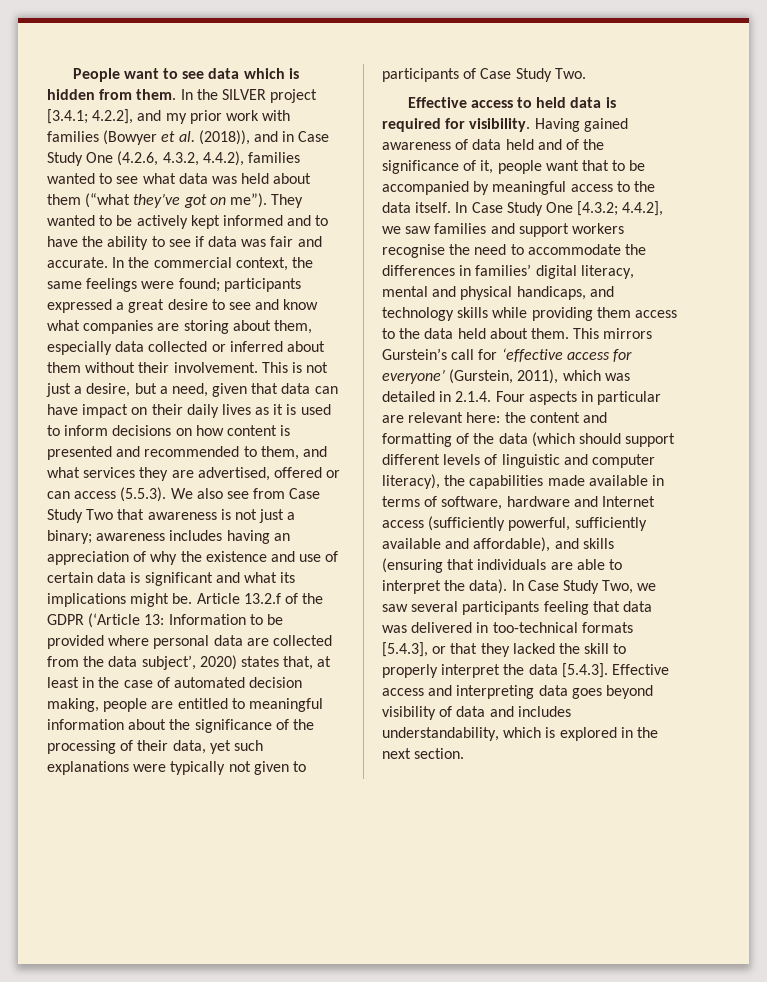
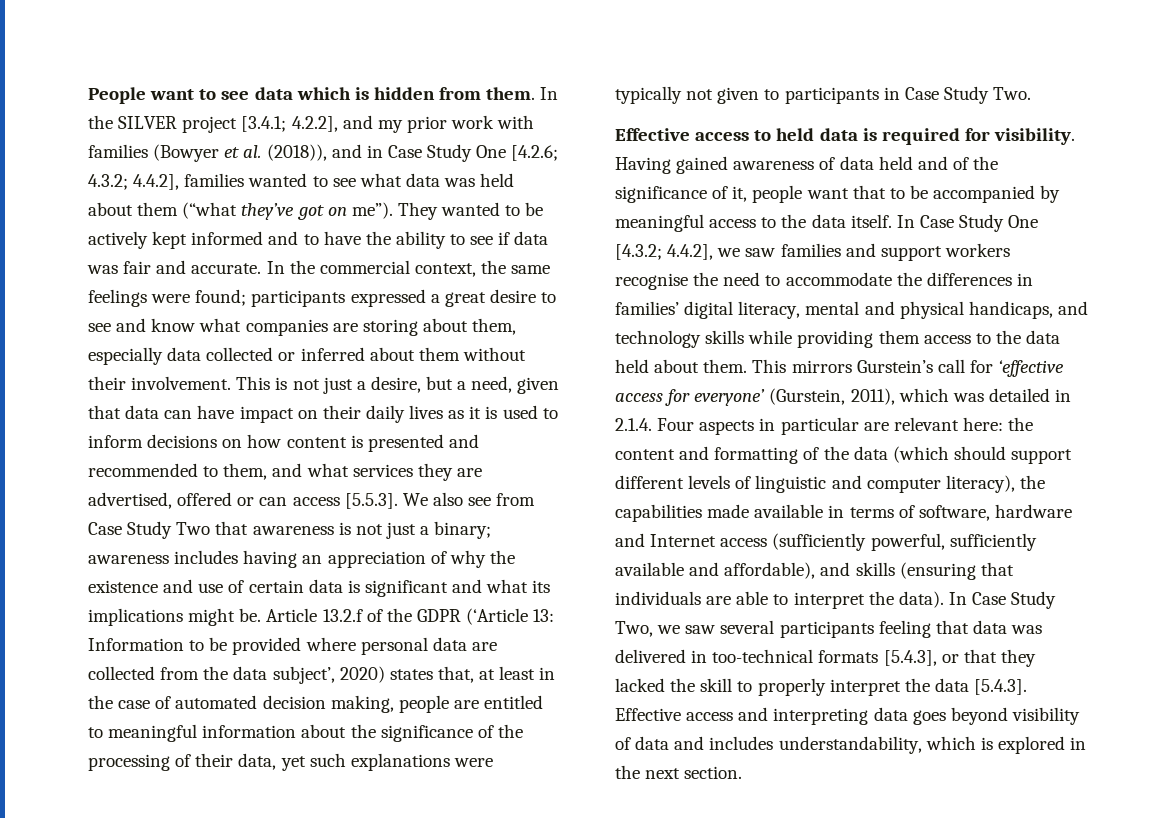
[117,151,244,166] (4.2.6, 4.3.2, 4.4.2), -> [511,145,559,161] [88,174,180,190] [4.2.6; 4.3.2; 4.4.2],
[120,487,167,502] (5.5.3). -> [344,493,398,509] [5.5.3].
[463,68,477,79] of -> [883,87,900,100] in

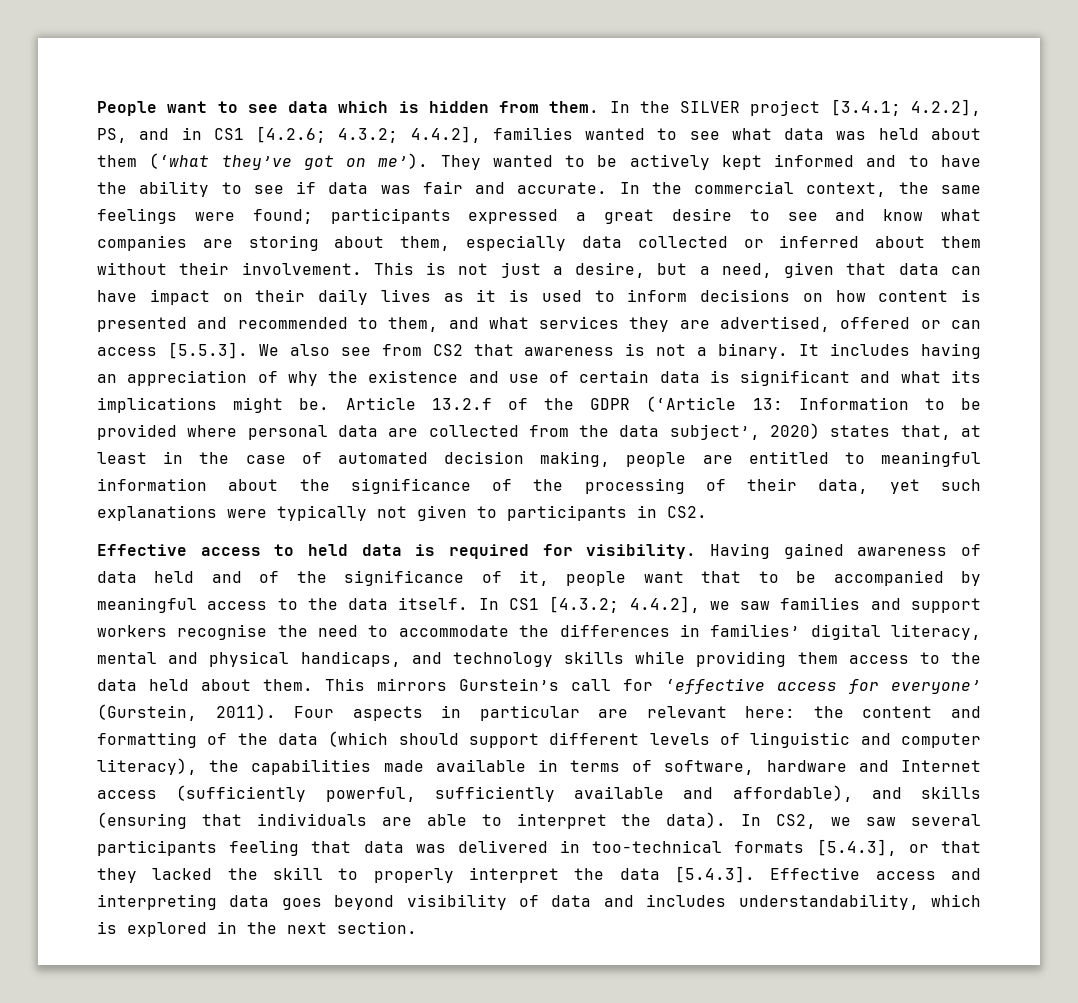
[342,115,535,133] [88,144,507,162] and my prior work with families (Bowyer et al. (2018)), and in Case Study One -> [97,127,244,143] PS, and in CS1
[182,202,238,219] (“what -> [149,153,210,169] (‘what
[351,202,393,219] me”). -> [378,153,429,169] me’).
[88,521,211,539] Case Study Two -> [432,344,463,356] CS2
[385,521,492,539] [88,555,169,564] just a binary; awareness -> [697,343,820,359] a binary. It
[904,86,1032,104] Case Study Two. -> [667,506,707,518] CS2.
[919,214,1039,232] Case Study One -> [508,598,539,610] CS1
[850,388,1072,405] [615,418,652,431] 2011), which was detailed in 2.1.4. -> [215,704,276,720] 2011).
[972,591,1057,609] [615,621,653,637] Case Study Two, -> [776,814,817,829] CS2,

